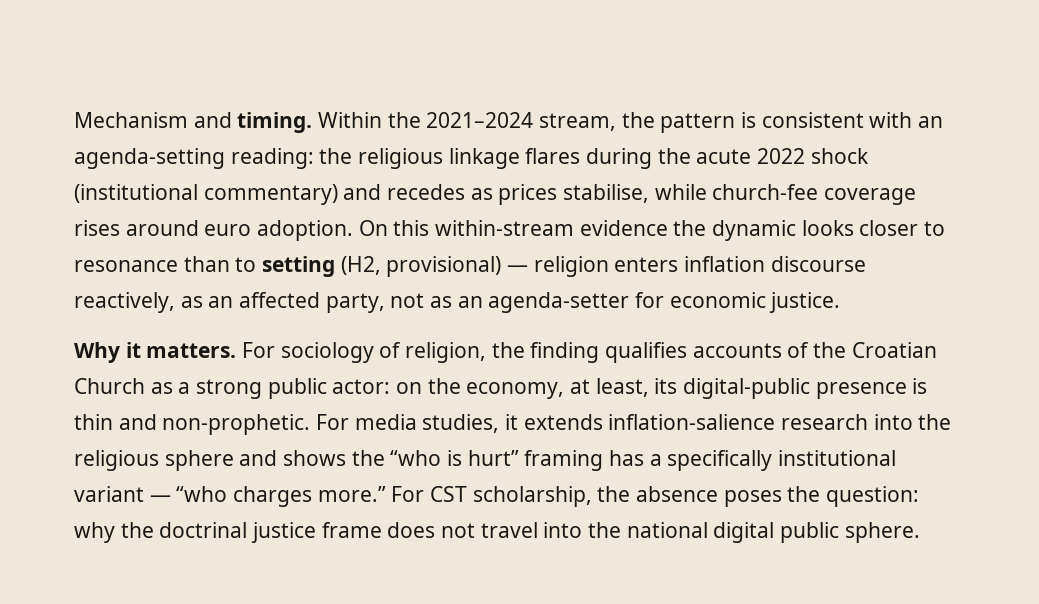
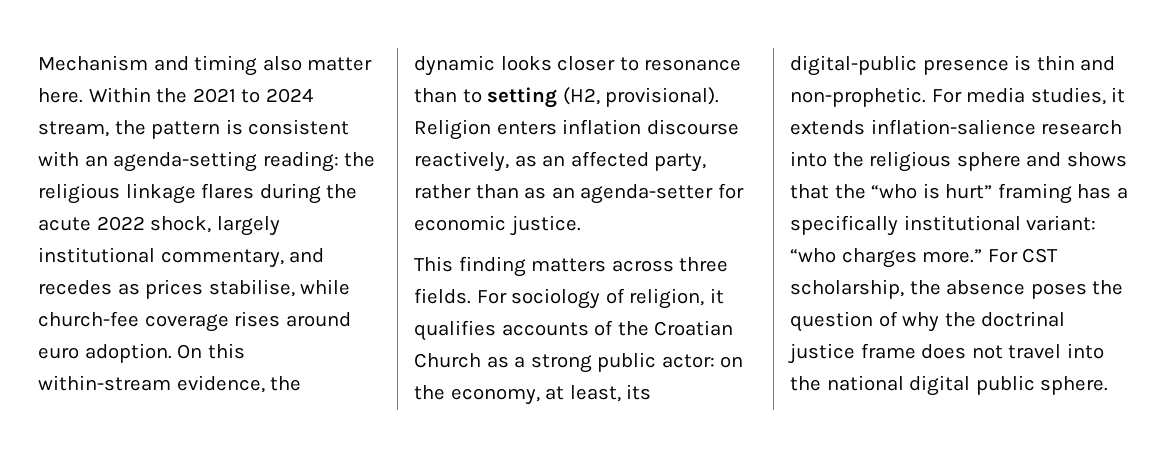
[237,112,534,133] timing. Within the 2021–2024 -> [194,55,373,76] [38,87,313,103] timing also matter here. Within the 2021 to 2024
[810,148,869,164] [74,184,338,205] shock (institutional commentary) -> [150,216,280,236] [38,247,284,268] shock, largely institutional commentary,
[579,220,668,236] evidence -> [176,375,265,393] evidence,
[386,256,609,277] provisional) — religion -> [605,87,720,107] [414,119,491,140] provisional). Religion
[390,293,425,308] not -> [414,184,519,199] rather than
[74,342,237,363] Why it matters. -> [414,256,729,277] [414,288,471,304] This finding matters across three fields.
[491,342,600,363] the finding -> [709,288,724,304] it
(347, 458) none -> [790,184,829,199] that
[74,486,171,502] variant — -> [1026,215,1097,231] variant:
[826,486,920,507] question: -> [790,311,898,332] question of

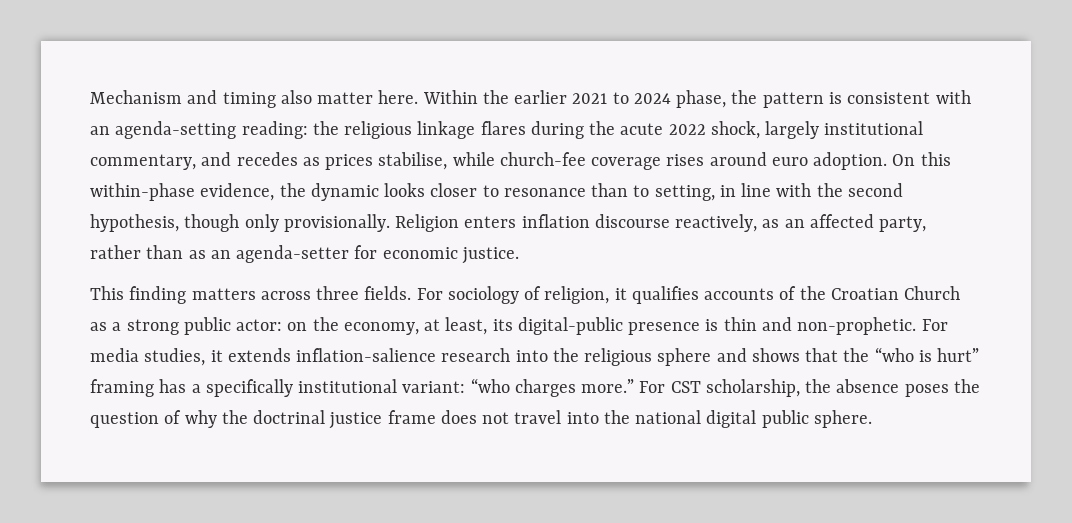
(188, 95) none -> [514,90,568,104] earlier
[38,121,109,137] stream, -> [676,90,727,108] phase,
[38,375,171,391] within-stream -> [90,183,195,201] within-phase
[487,87,720,108] setting (H2, provisional). -> [654,183,903,201] [90,214,390,232] setting, in line with the second hypothesis, though only provisionally.

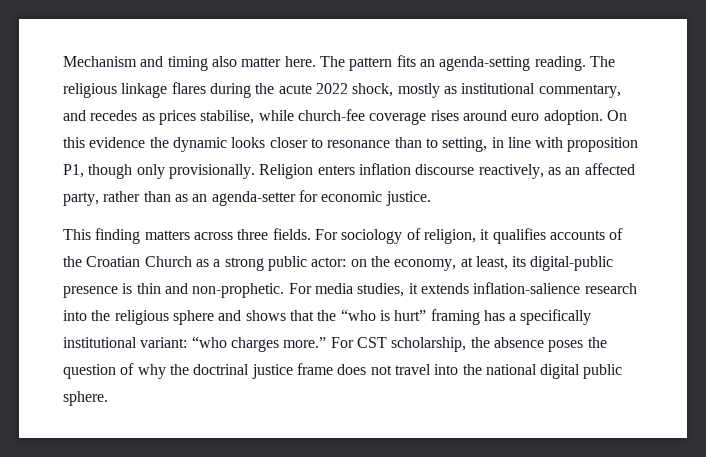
[422,90,971,108] [90,121,339,139] Within the earlier 2021 to 2024 phase, the pattern is consistent with an agenda-setting reading: the -> [319,55,615,71] The pattern fits an agenda-setting reading. The
[765,121,820,139] largely -> [397,83,457,98] mostly as
[90,183,275,201] within-phase evidence, -> [89,137,146,148] evidence
[816,183,903,197] [90,214,179,232] the second hypothesis, -> [567,137,639,152] [63,164,84,178] proposition P1,

